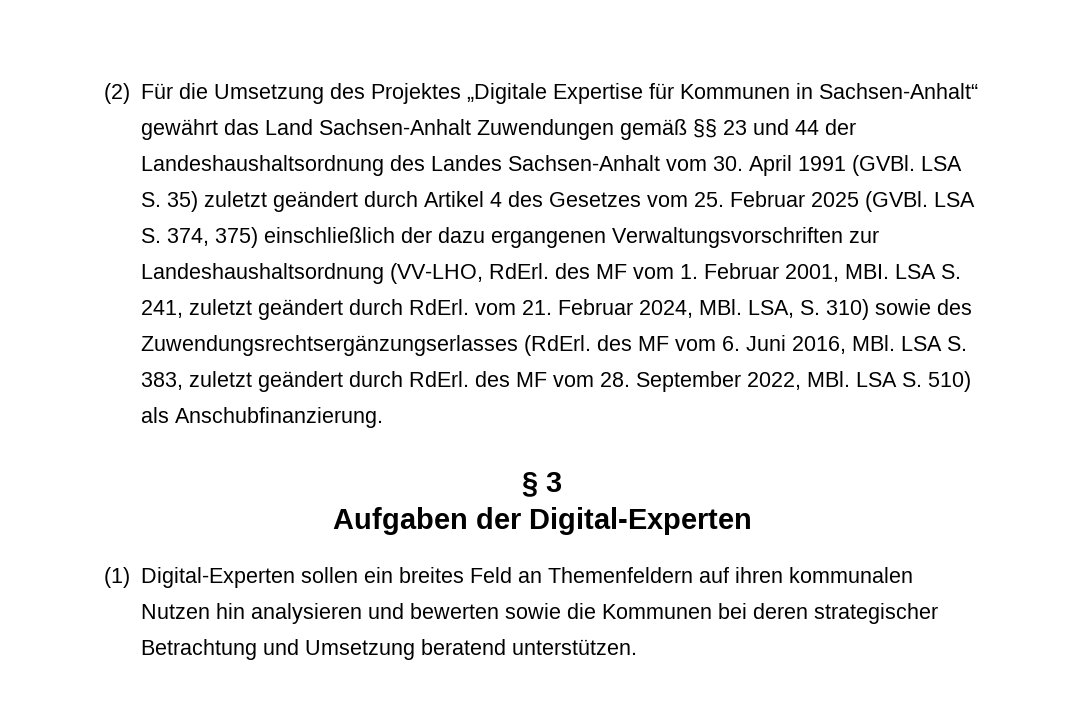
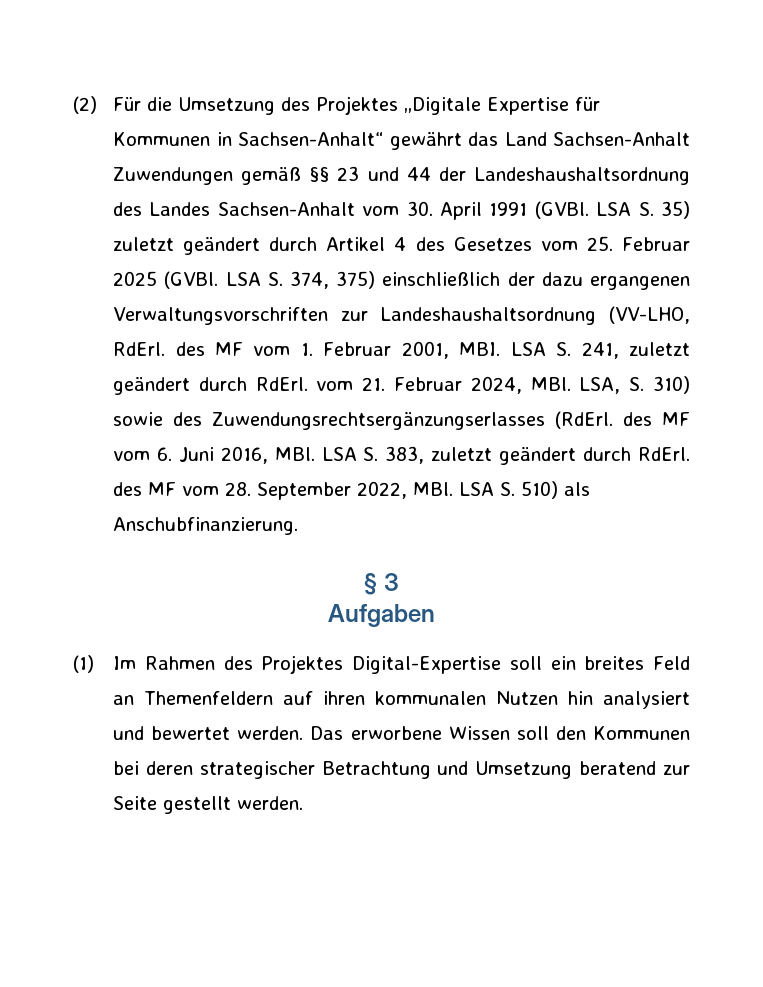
[475,507,752,535] der Digital-Experten -> (435, 615) none
[140,567,358,588] Digital-Experten sollen -> [113,655,542,674] Im Rahmen des Projektes Digital-Expertise soll
[250,603,596,624] analysieren und bewerten sowie die -> [603,691,691,709] [113,726,586,740] analysiert und bewertet werden. Das erworbene Wissen soll den
[511,639,637,655] unterstützen. -> [663,765,691,775] [113,796,304,814] zur Seite gestellt werden.

